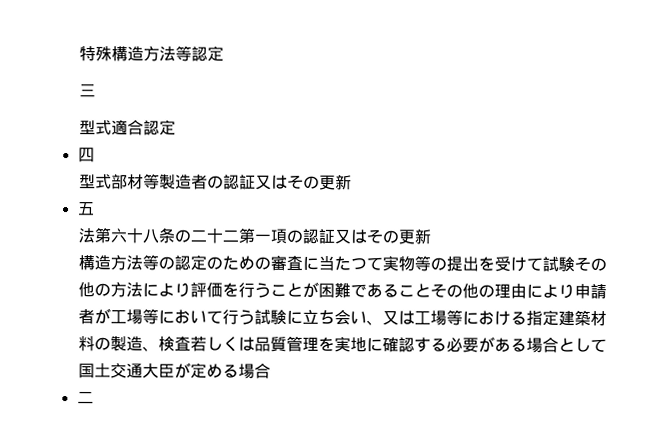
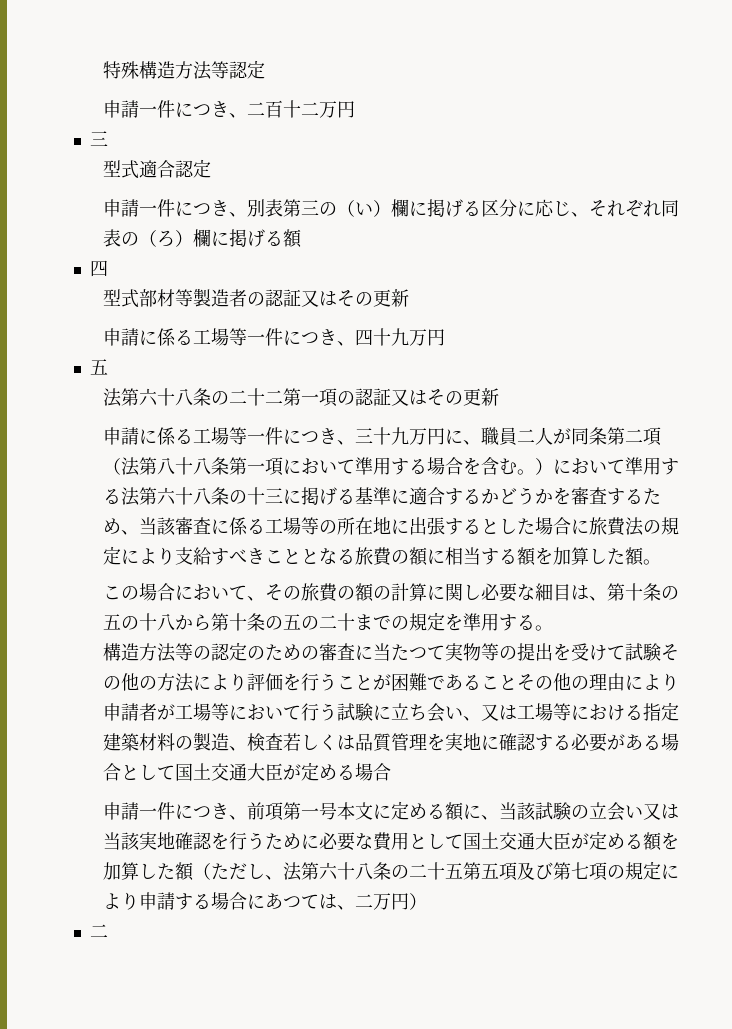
[79,84,97,98] [79,119,177,136] 三 // 型式適合認定 -> [102,100,355,118] [90,131,109,146] [102,159,211,179] [102,199,679,217] [102,229,302,248] 申請一件につき、二百十二万円 // 三 // 型式適合認定 // 申請一件につき、別表第三の（い）欄に掲げる区分に応じ、それぞれ同表の（ろ）欄に掲げる額
(353, 182) none -> [102,328,445,346] // 申請に係る工場等一件につき、四十九万円
(432, 236) none -> [102,427,661,446] [102,457,679,476] [102,487,661,506] [102,517,679,536] [102,546,661,566] [102,583,679,602] [102,612,553,631] // 申請に係る工場等一件につき、三十九万円に、職員二人が同条第二項（法第八十八条第一項において準用する場合を含む。）において準用する法第六十八条の十三に掲げる基準に適合するかどうかを審査するため、当該審査に係る工場等の所在地に出張するとした場合に旅費法の規定により支給すべきこととなる旅費の額に相当する額を加算した額。 // この場合において、その旅費の額の計算に関し必要な細目は、第十条の五の十八から第十条の五の二十までの規定を準用する。
(272, 370) none -> [102,801,679,821] [102,831,679,851] [102,861,679,881] [102,892,427,910] // 申請一件につき、前項第一号本文に定める額に、当該試験の立会い又は当該実地確認を行うために必要な費用として国土交通大臣が定める額を加算した額（ただし、法第六十八条の二十五第五項及び第七項の規定により申請する場合にあつては、二万円）

